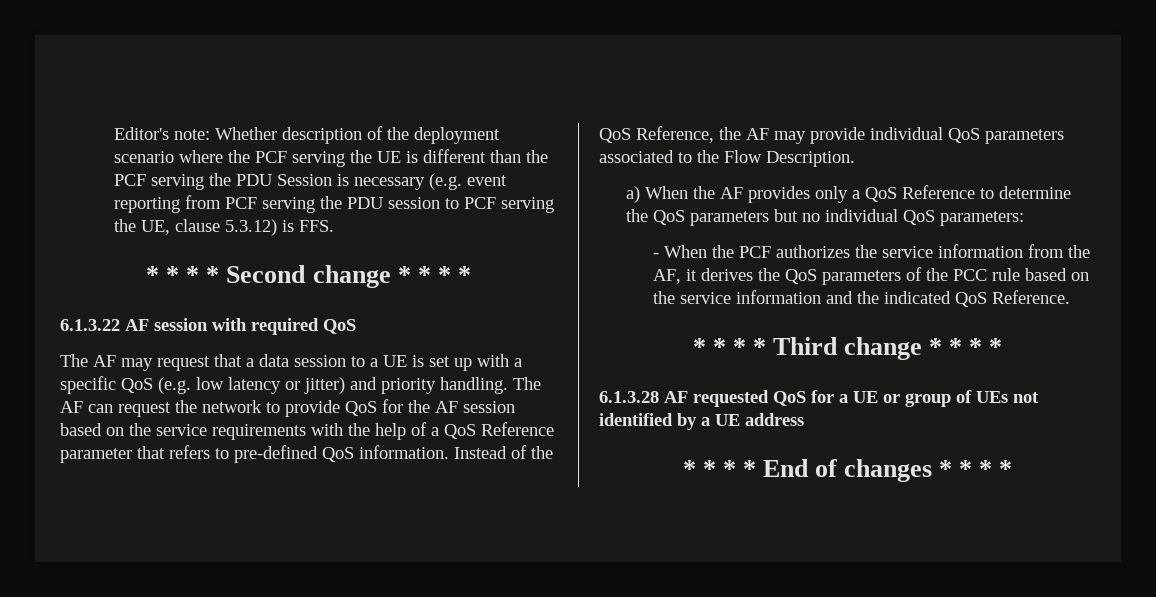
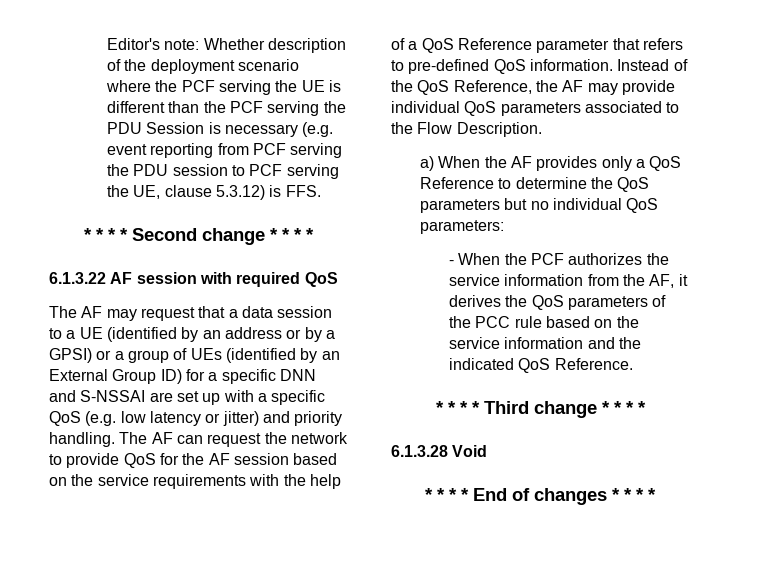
[412,355,424,367] is -> [106,327,335,342] [49,348,340,363] [49,369,316,384] [49,390,173,402] (identified by an address or by a GPSI) or a group of UEs (identified by an External Group ID) for a specific DNN and S-NSSAI are
[664,390,1039,407] [599,413,804,430] AF requested QoS for a UE or group of UEs not identified by a UE address -> [452,445,488,457] Void

